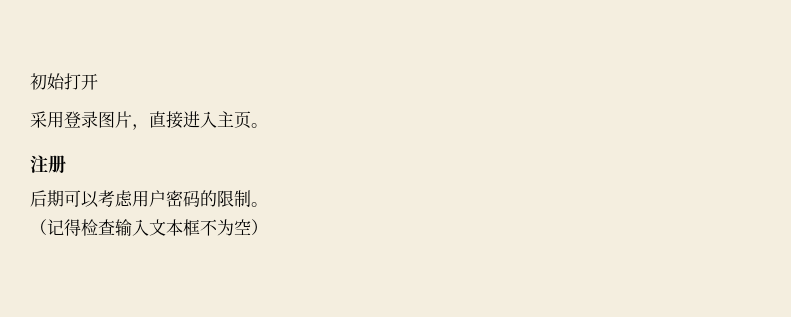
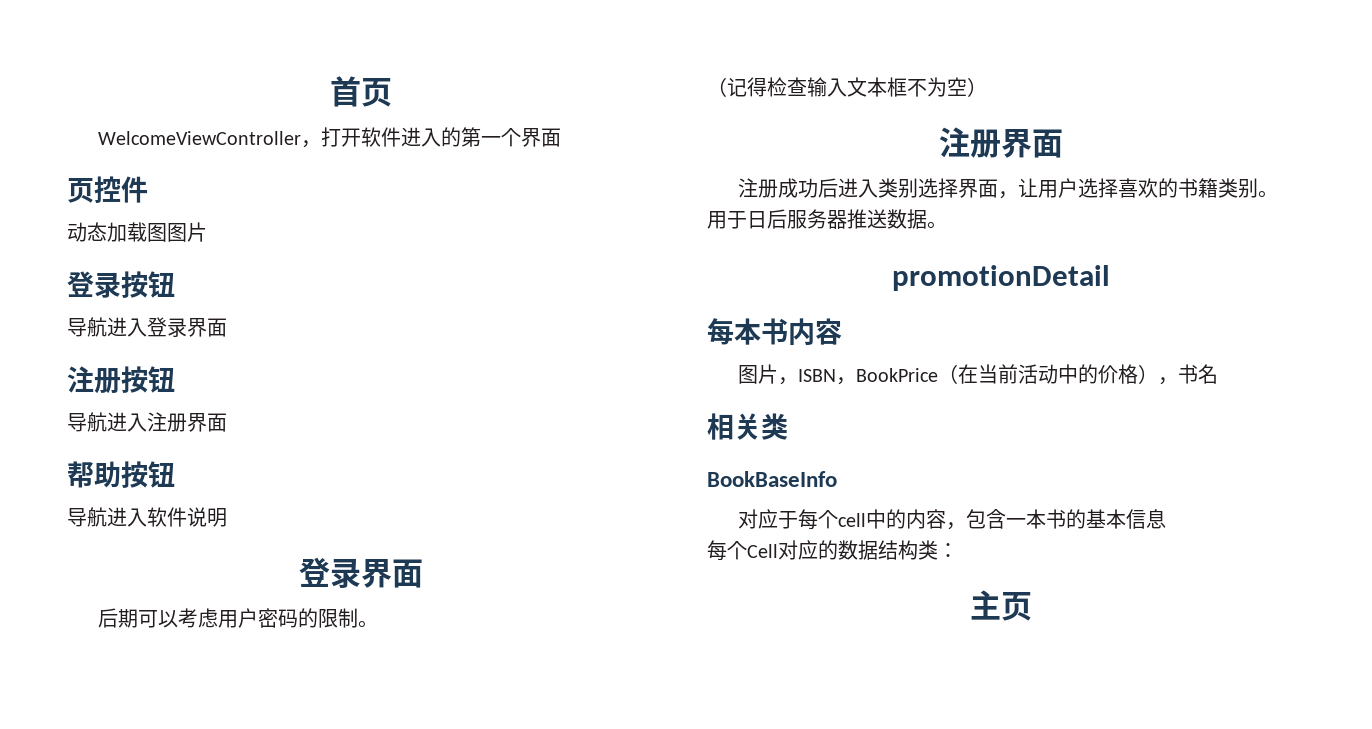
[30,73,65,90] 初始 -> [330,76,392,107] [97,131,321,148] 首页 // WelcomeViewController，
[30,111,268,130] [30,155,66,173] // 采用登录图片，直接进入主页。 // 注册 -> [360,127,561,147] [67,176,148,203] [67,222,207,242] [67,271,175,298] [67,317,227,337] [67,366,175,394] [67,412,227,432] [67,461,175,488] [67,507,227,527] [299,557,423,589] 软件进入的第一个界面 // 页控件 // 动态加载图图片 // 登录按钮 // 导航进入登录界面 // 注册按钮 // 导航进入注册界面 // 帮助按钮 // 导航进入软件说明 // 登录界面
(268, 227) none -> [939,127,1063,158] [737,178,1278,199] [707,209,947,229] [892,265,1110,291] [707,318,842,346] [737,364,1218,385] [707,413,788,440] [707,471,837,487] [737,509,1166,530] [707,540,958,561] [970,590,1032,621] // 注册界面 // 注册成功后进入类别选择界面，让用户选择喜欢的书籍类别。用于日后服务器推送数据。 // promotionDetail // 每本书内容 // 图片，ISBN，BookPrice（在当前活动中的价格），书名 // 相关类 // BookBaseInfo // 对应于每个cell中的内容，包含一本书的基本信息 // 每个Cell对应的数据结构类： // 主页

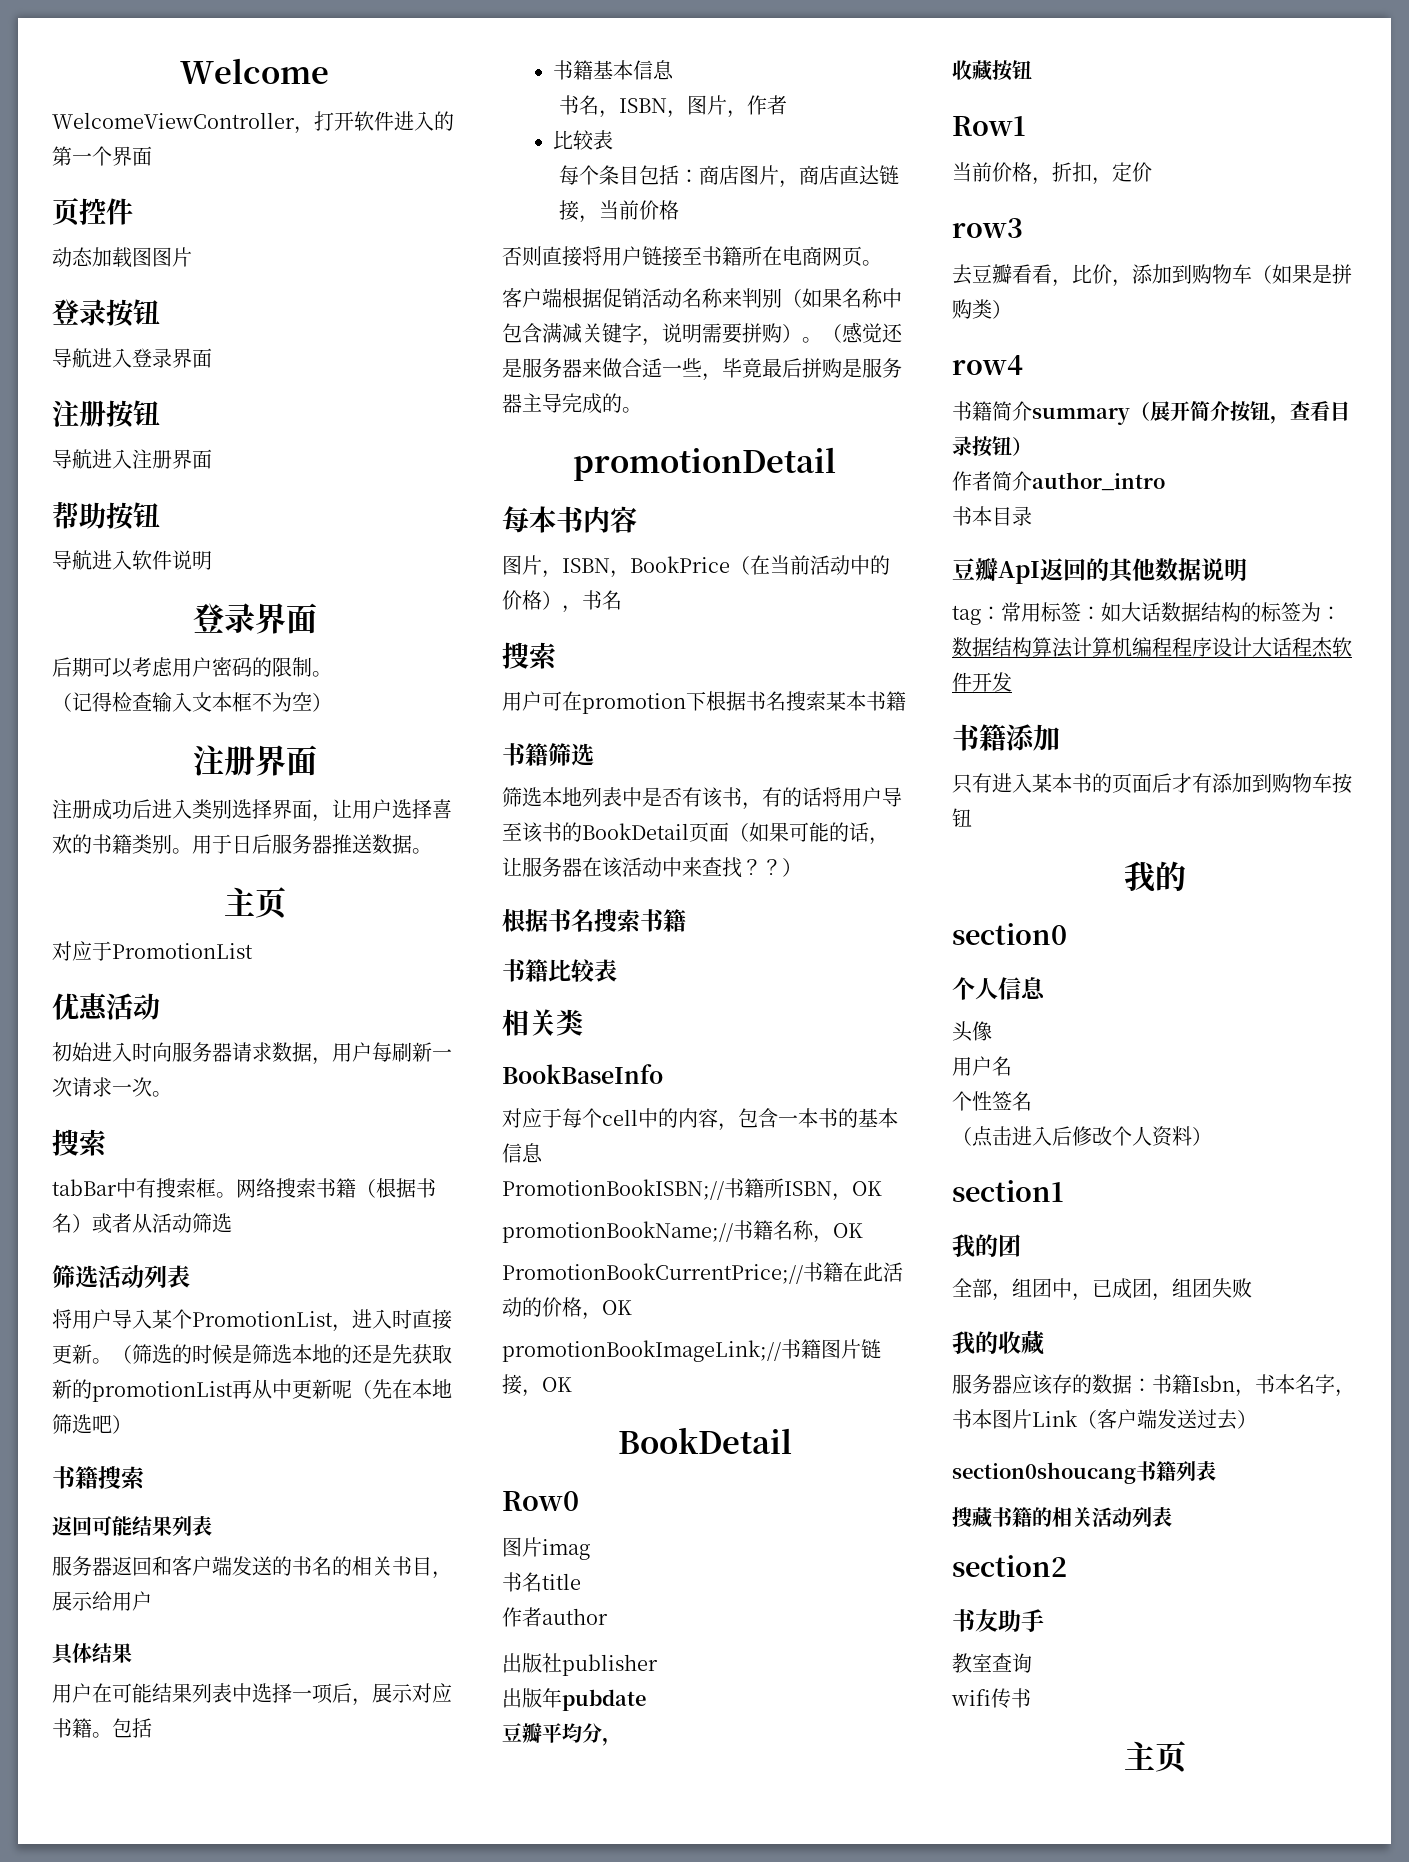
[330,76,392,107] 首页 -> [180,58,329,84] Welcome
(947, 225) none -> [223,887,286,919] [52,941,253,961] [52,993,160,1020] [52,1042,452,1065] [52,1077,172,1097] [52,1129,106,1156] [52,1178,436,1198] [52,1213,232,1234] [52,1265,190,1288] [52,1309,452,1332] [52,1344,452,1364] [52,1379,452,1402] [52,1414,132,1434] [52,1466,144,1490] [52,1516,212,1537] [52,1556,452,1579] [52,1591,152,1611] [52,1643,132,1665] [52,1683,452,1706] [52,1718,152,1738] [552,60,674,80] [559,95,788,118] [552,130,613,150] [559,165,900,188] [559,200,680,223] [502,246,882,267] [502,288,902,308] [502,322,903,346] [502,358,902,381] [502,393,642,414] // 主页 // 对应于PromotionList // 优惠活动 // 初始进入时向服务器请求数据，用户每刷新一次请求一次。 // 搜索 // tabBar中有搜索框。网络搜索书籍（根据书名）或者从活动筛选 // 筛选活动列表 // 将用户导入某个PromotionList，进入时直接更新。（筛选的时候是筛选本地的还是先获取新的promotionList再从中更新呢（先在本地筛选吧） // 书籍搜索 // 返回可能结果列表 // 服务器返回和客户端发送的书名的相关书目，展示给用户 // 具体结果 // 用户在可能结果列表中选择一项后，展示对应书籍。包括 // 书籍基本信息 // 书名，ISBN，图片，作者 // 比较表 // 每个条目包括：商店图片，商店直达链接，当前价格 // 否则直接将用户链接至书籍所在电商网页。 // 客户端根据促销活动名称来判别（如果名称中包含满减关键字，说明需要拼购）。（感觉还是服务器来做合适一些，毕竟最后拼购是服务器主导完成的。
(1218, 374) none -> [502,642,556,669] [502,691,906,714] [502,743,594,766] [502,787,902,810] [502,822,889,845] [502,857,802,878] [502,909,686,933] [502,959,617,982] // 搜索 // 用户可在promotion下根据书名搜索某本书籍 // 书籍筛选 // 筛选本地列表中是否有该书，有的话将用户导至该书的BookDetail页面（如果可能的话，让服务器在该活动中来查找？？） // 根据书名搜索书籍 // 书籍比较表
[707,540,958,561] 每个Cell对应的数据结构类： -> [502,1178,882,1201] [502,1220,863,1243] [502,1262,903,1284] [502,1297,632,1320] [502,1339,881,1362] [502,1374,572,1397] [617,1427,792,1454] [502,1491,579,1511] [502,1537,590,1560] [502,1572,581,1592] [502,1607,608,1627] [502,1653,658,1676] [502,1688,646,1711] [502,1723,622,1746] [952,60,1032,81] [952,116,1026,136] [952,162,1152,185] [952,218,1023,238] [952,264,1352,287] [952,299,1012,319] [952,355,1023,375] [952,401,1350,425] [952,436,1032,457] [952,471,1165,491] [952,506,1032,526] [952,558,1247,584] [952,602,1341,625] [952,637,1352,658] [952,672,1012,692] [952,724,1060,751] [952,773,1352,794] [952,808,972,827] [1123,861,1186,892] [952,923,1067,945] [952,977,1046,1000] [952,1021,992,1042] [952,1056,1012,1076] [952,1091,1032,1111] [952,1126,1212,1147] [952,1180,1064,1202] [952,1234,1021,1258] [952,1278,1252,1301] [952,1330,1044,1355] [952,1374,1355,1397] [952,1409,1257,1430] [952,1461,1216,1484] [952,1507,1172,1528] [952,1555,1067,1577] [952,1609,1044,1632] [952,1653,1032,1673] [951,1688,1031,1708] PromotionBookISBN;//书籍所ISBN，OK // promotionBookName;//书籍名称，OK // PromotionBookCurrentPrice;//书籍在此活动的价格，OK // promotionBookImageLink;//书籍图片链接，OK // BookDetail // Row0 // 图片imag // 书名title // 作者author // 出版社publisher // 出版年pubdate // 豆瓣平均分， // 收藏按钮 // Row1 // 当前价格，折扣，定价 // row3 // 去豆瓣看看，比价，添加到购物车（如果是拼购类） // row4 // 书籍简介summary（展开简介按钮，查看目录按钮） // 作者简介author_intro // 书本目录 // 豆瓣ApI返回的其他数据说明 // tag：常用标签：如大话数据结构的标签为：数据结构算法计算机编程程序设计大话程杰软件开发 // 书籍添加 // 只有进入某本书的页面后才有添加到购物车按钮 // 我的 // section0 // 个人信息 // 头像 // 用户名 // 个性签名 // （点击进入后修改个人资料） // section1 // 我的团 // 全部，组团中，已成团，组团失败 // 我的收藏 // 服务器应该存的数据：书籍Isbn，书本名字，书本图片Link（客户端发送过去） // section0shoucang书籍列表 // 搜藏书籍的相关活动列表 // section2 // 书友助手 // 教室查询 // wifi传书

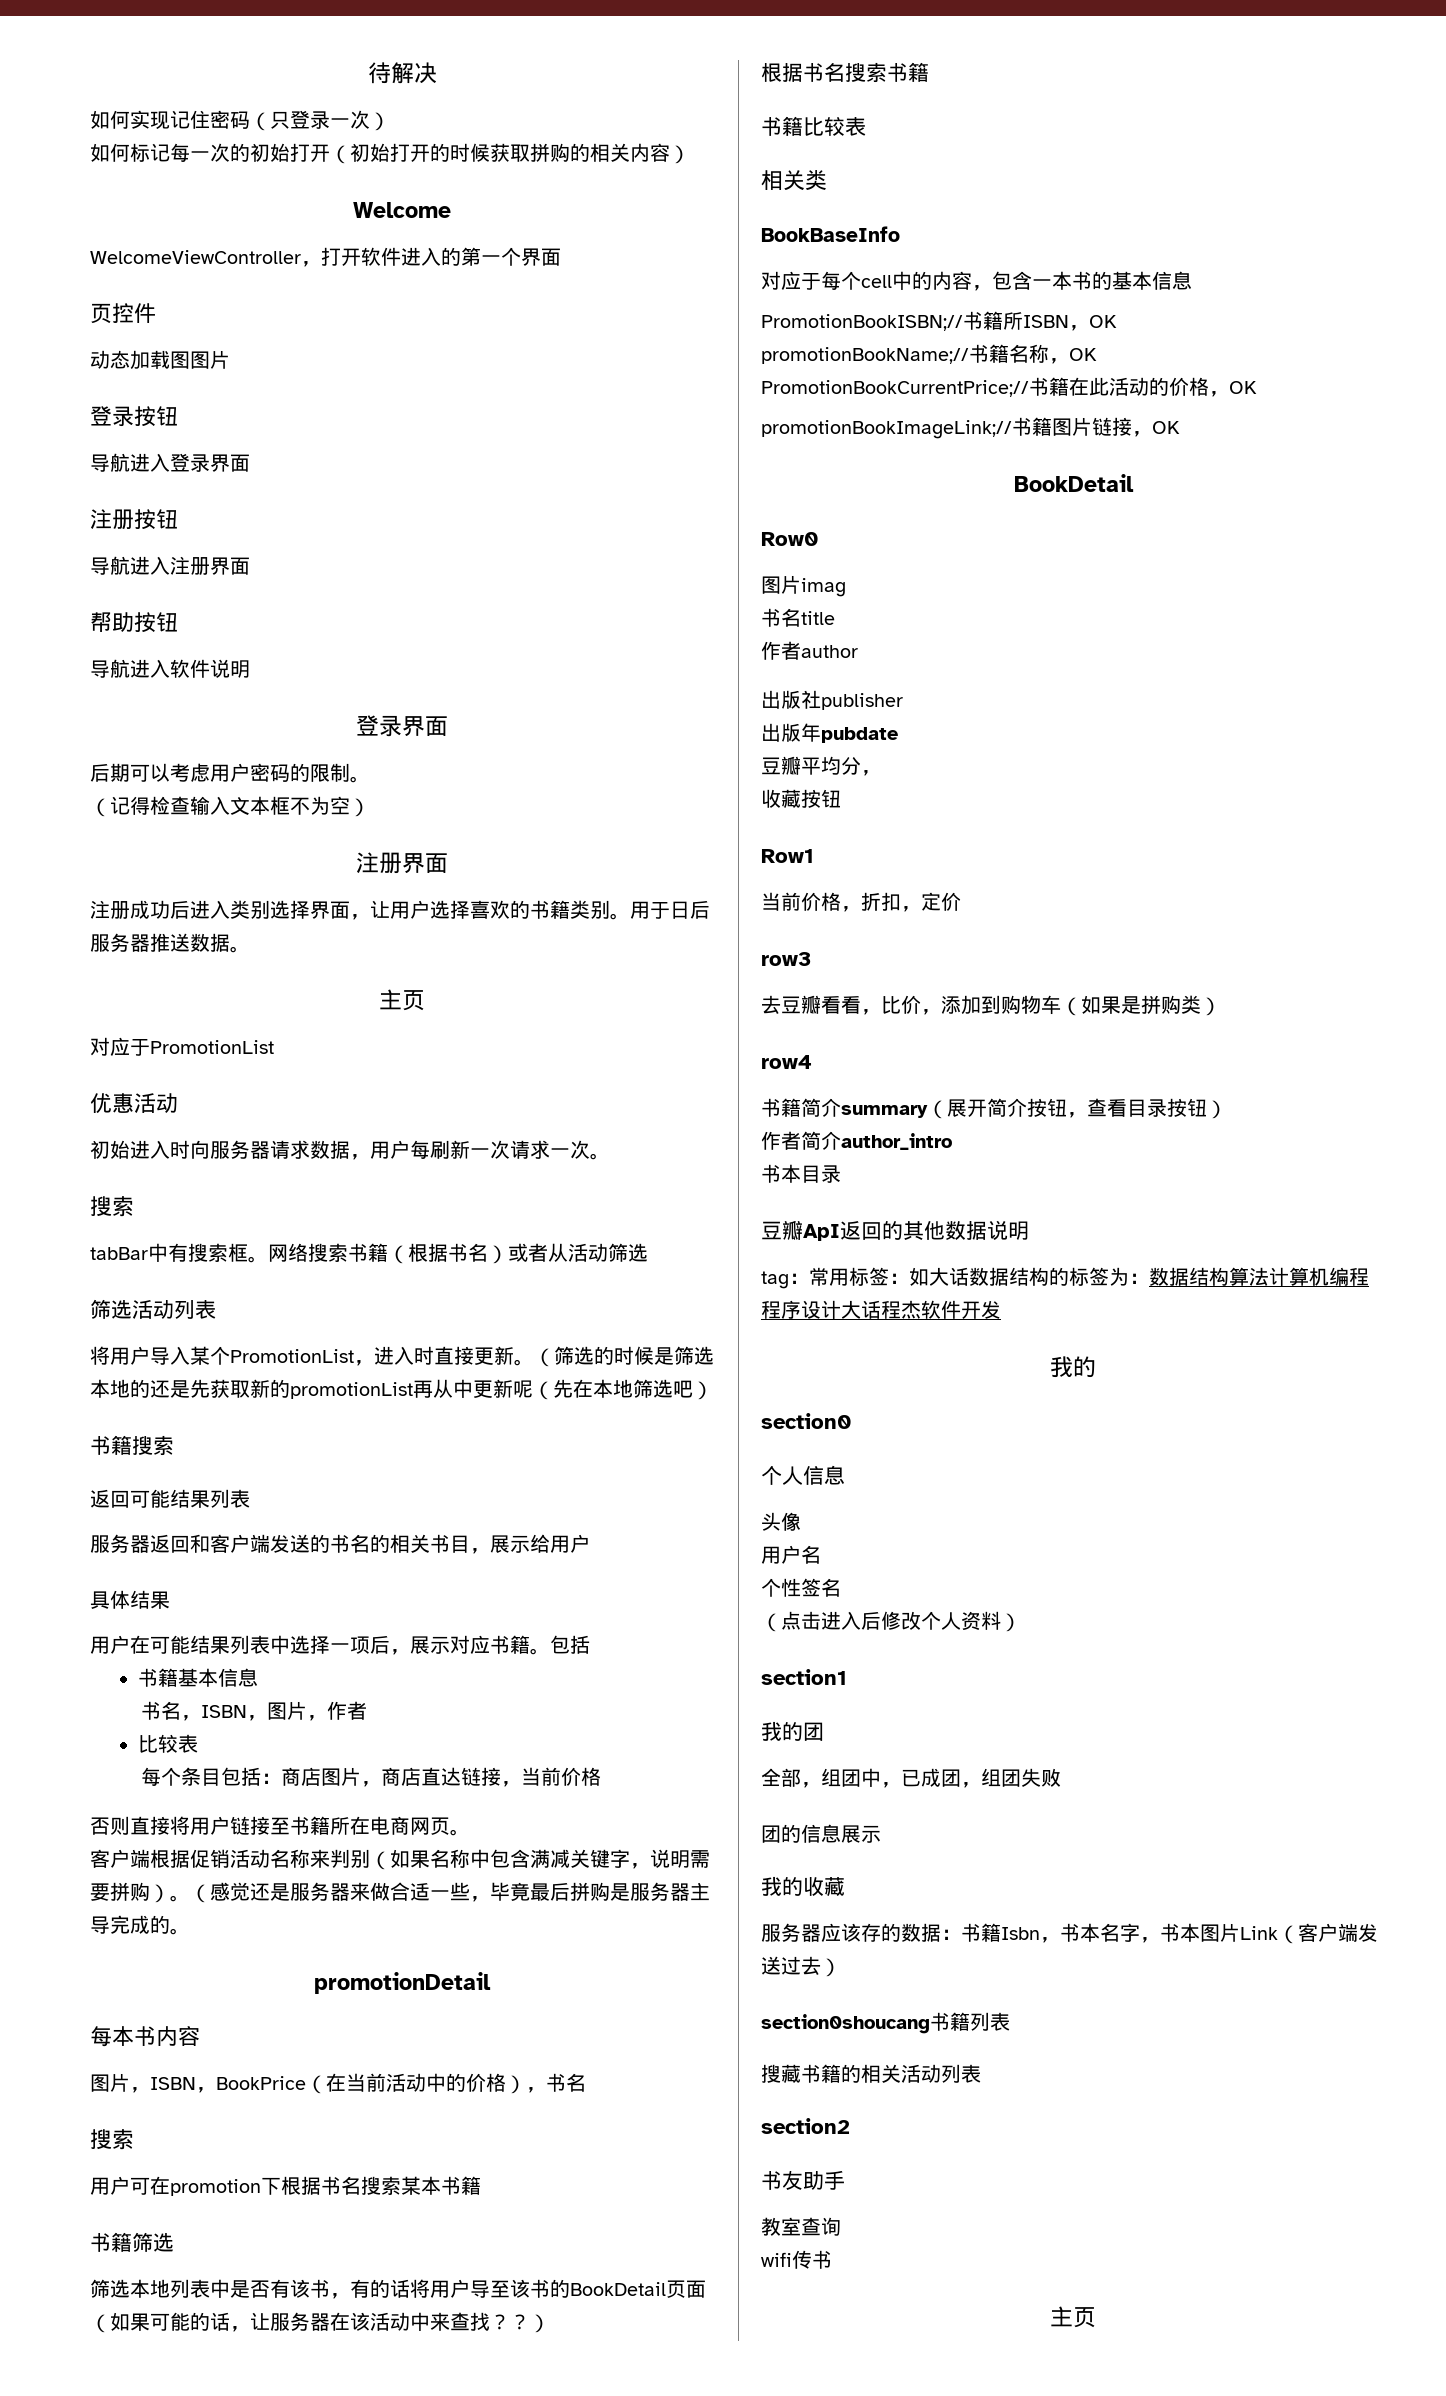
(180, 71) none -> [367,62,437,84] [90,110,390,131] [90,143,690,164] 待解决 // 如何实现记住密码（只登录一次） // 如何标记每一次的初始打开（初始打开的时候获取拼购的相关内容） //
[952,724,1060,751] [952,773,1352,794] [952,808,972,827] // 书籍添加 // 只有进入某本书的页面后才有添加到购物车按钮 -> (1001, 1309) none
(1252, 1288) none -> [761,1824,881,1843] // 团的信息展示

